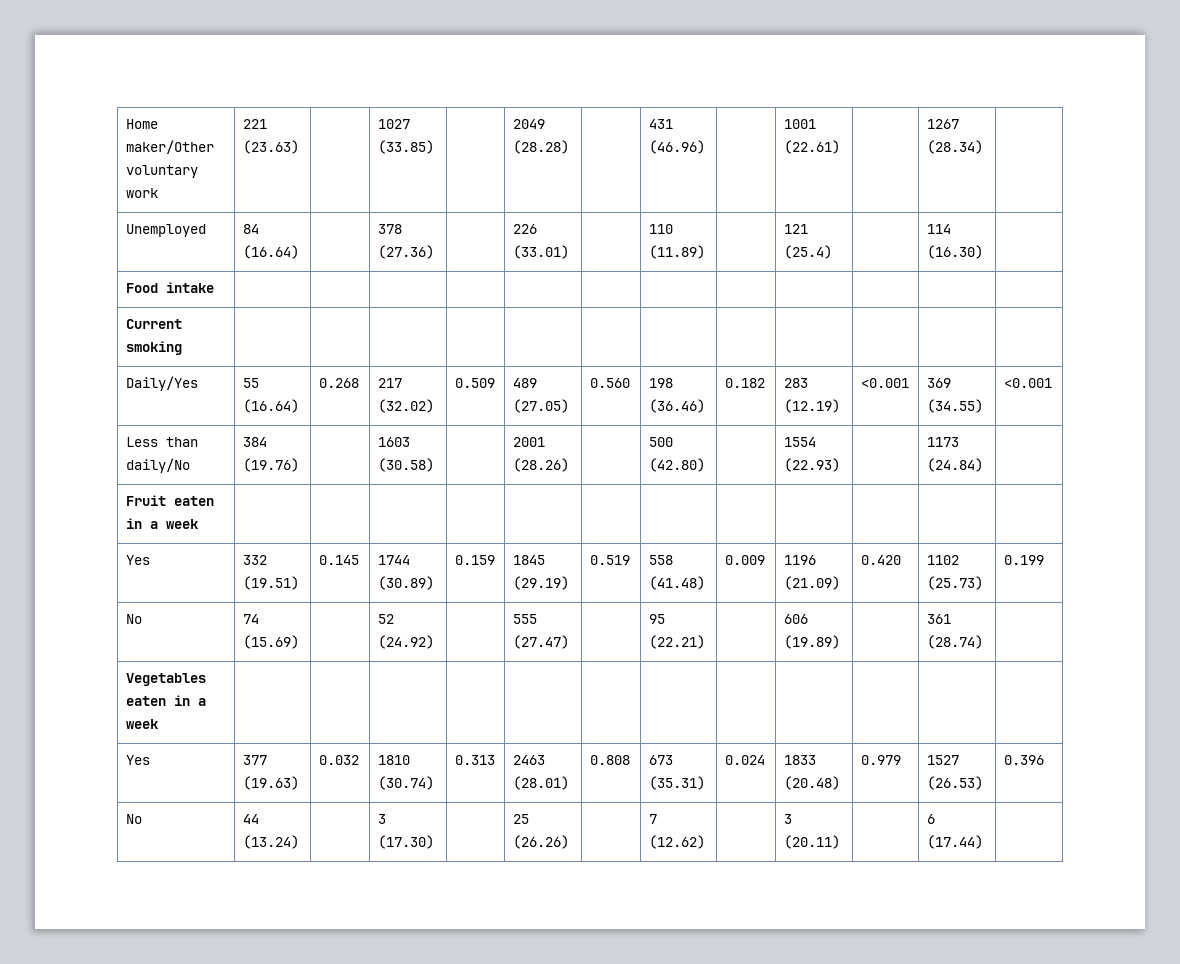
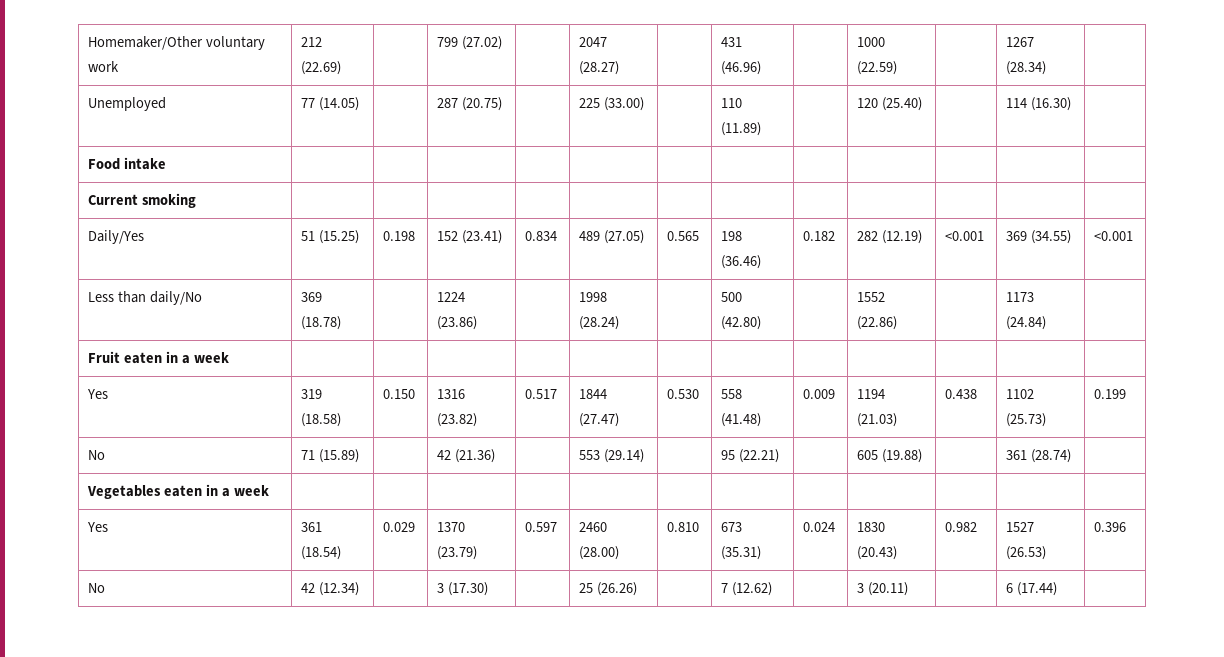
[125,119,158,129] [125,140,214,154] Home maker/Other -> [88,36,204,50] Homemaker/Other
[242,119,267,129] [242,140,299,154] [377,119,410,129] [377,140,434,154] [512,119,545,129] [512,140,569,154] 221 (23.63) | | 1027 (33.85) | | 2049 (28.28) -> [301,37,323,47] [301,61,342,75] [437,36,503,50] [579,37,608,47] [579,61,620,75] 212 (22.69) | | 799 (27.02) | | 2047 (28.27)
[783,119,816,129] [783,140,840,154] 1001 (22.61) -> [857,37,886,47] [857,61,898,75] 1000 (22.59)
[242,224,259,234] [242,245,299,259] [377,224,402,234] [377,245,434,259] [512,224,537,234] [512,245,569,259] 84 (16.64) | | 378 (27.36) | | 226 (33.01) -> [301,97,360,111] [437,97,503,111] [579,97,645,111] 77 (14.05) | | 287 (20.75) | | 225 (33.00)
[783,224,808,234] [783,245,832,259] 121 (25.4) -> [857,97,923,111] 120 (25.40)
[242,378,259,388] [242,399,299,413] [318,378,359,388] [377,378,402,388] [377,399,434,413] [454,378,495,388] 55 (16.64) | 0.268 | 217 (32.02) | 0.509 -> [301,230,360,244] [383,231,416,241] [437,230,503,244] [525,231,558,241] 51 (15.25) | 0.198 | 152 (23.41) | 0.834
[589,378,630,388] 0.560 -> [667,231,700,241] 0.565
[783,378,808,388] 283 -> [857,231,879,241] 282
[242,437,267,447] [242,458,299,472] [377,437,410,447] [377,458,434,472] [512,437,545,447] [512,458,569,472] 384 (19.76) | | 1603 (30.58) | | 2001 (28.26) -> [301,292,323,302] [301,316,342,330] [437,292,466,302] [437,316,478,330] [579,292,608,302] [579,316,620,330] 369 (18.78) | | 1224 (23.86) | | 1998 (28.24)
[783,437,816,447] [783,458,840,472] 1554 (22.93) -> [857,292,886,302] [857,316,898,330] 1552 (22.86)
[242,555,267,565] [242,576,299,590] [318,555,359,565] [377,555,410,565] [377,576,434,590] [454,555,495,565] [512,555,545,565] [512,576,569,590] [589,555,630,565] 332 (19.51) | 0.145 | 1744 (30.89) | 0.159 | 1845 (29.19) | 0.519 -> [301,389,323,399] [301,413,342,427] [383,389,416,399] [437,389,466,399] [437,413,478,427] [525,389,558,399] [579,389,608,399] [579,413,620,427] [667,389,700,399] 319 (18.58) | 0.150 | 1316 (23.82) | 0.517 | 1844 (27.47) | 0.530
[783,555,816,565] [783,576,840,590] [860,555,901,565] 1196 (21.09) | 0.420 -> [857,389,886,399] [857,413,898,427] [945,389,978,399] 1194 (21.03) | 0.438
[242,614,259,624] [242,635,299,649] [377,614,394,624] [377,635,434,649] [512,614,537,624] [512,635,569,649] 74 (15.69) | | 52 (24.92) | | 555 (27.47) -> [301,449,360,463] [437,449,496,463] [579,449,645,463] 71 (15.89) | | 42 (21.36) | | 553 (29.14)
[783,614,808,624] [783,635,840,649] 606 (19.89) -> [857,449,923,463] 605 (19.88)
[242,755,267,765] [242,776,299,790] [318,755,359,765] [377,755,410,765] [377,776,434,790] [454,755,495,765] [512,755,545,765] [512,776,569,790] [589,755,630,765] 377 (19.63) | 0.032 | 1810 (30.74) | 0.313 | 2463 (28.01) | 0.808 -> [301,522,323,532] [301,546,342,560] [383,522,416,532] [437,522,466,532] [437,546,478,560] [525,522,558,532] [579,522,608,532] [579,546,620,560] [667,522,700,532] 361 (18.54) | 0.029 | 1370 (23.79) | 0.597 | 2460 (28.00) | 0.810
[783,755,816,765] [783,776,840,790] [860,755,901,765] 1833 (20.48) | 0.979 -> [857,522,886,532] [857,546,898,560] [945,522,978,532] 1830 (20.43) | 0.982
[242,814,259,824] [242,835,299,849] 44 (13.24) -> [301,582,360,596] 42 (12.34)

